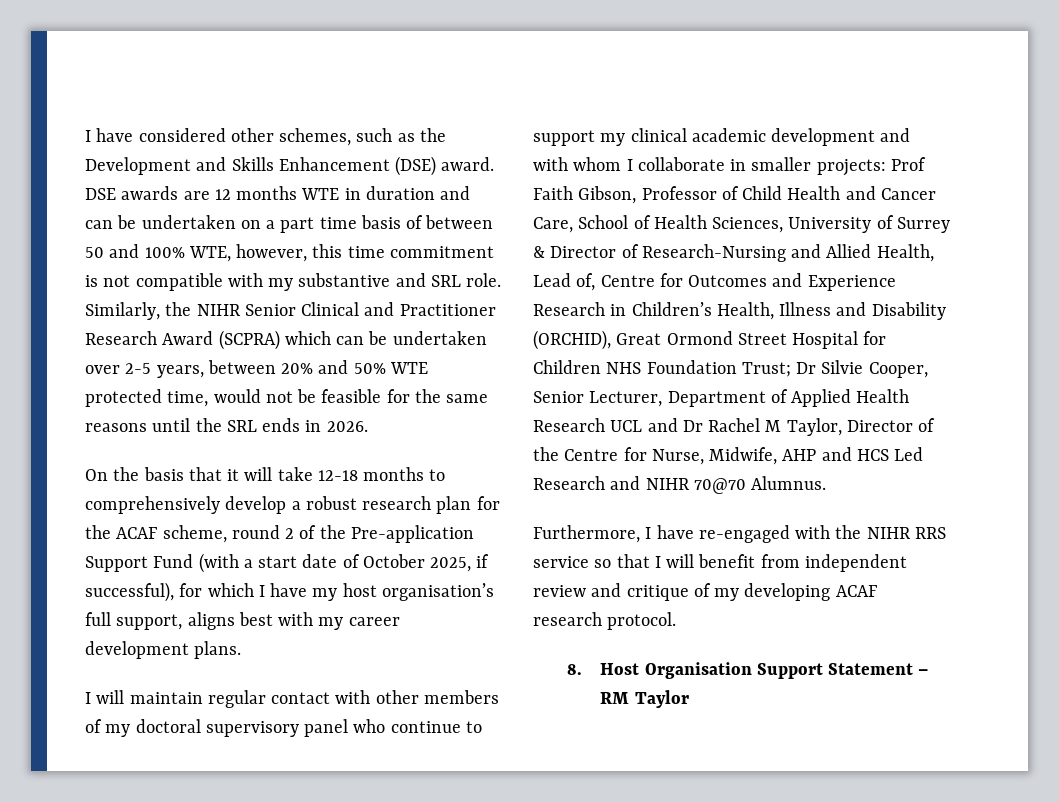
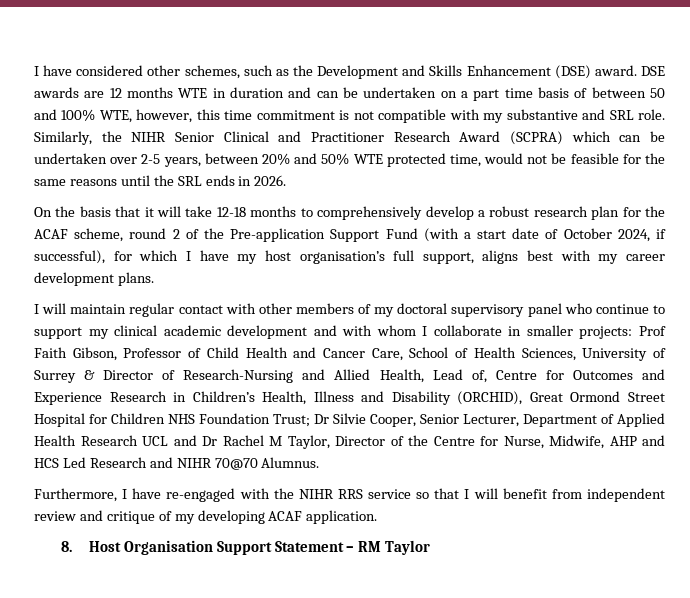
[430,557,472,572] 2025, -> [617,229,650,242] 2024,
[533,612,677,630] research protocol. -> [306,510,378,524] application.

